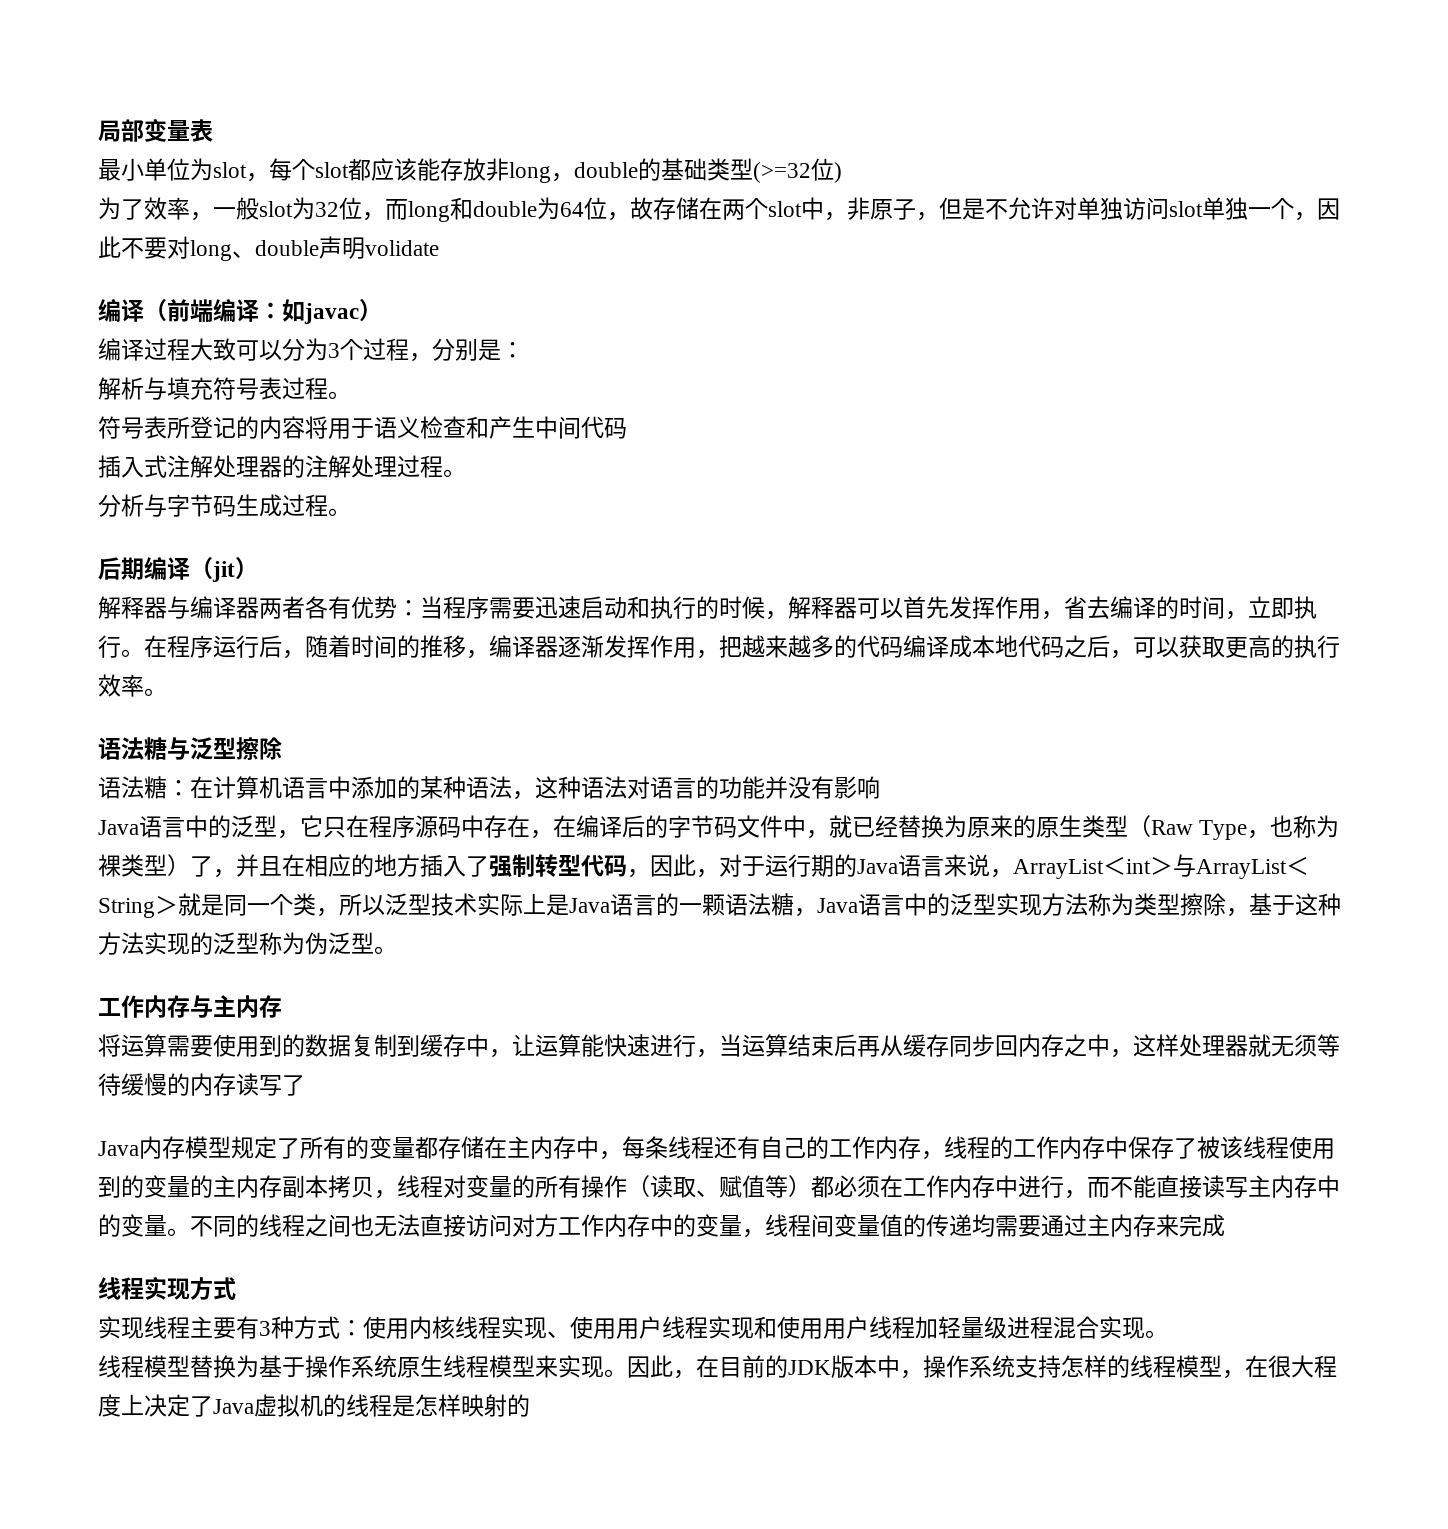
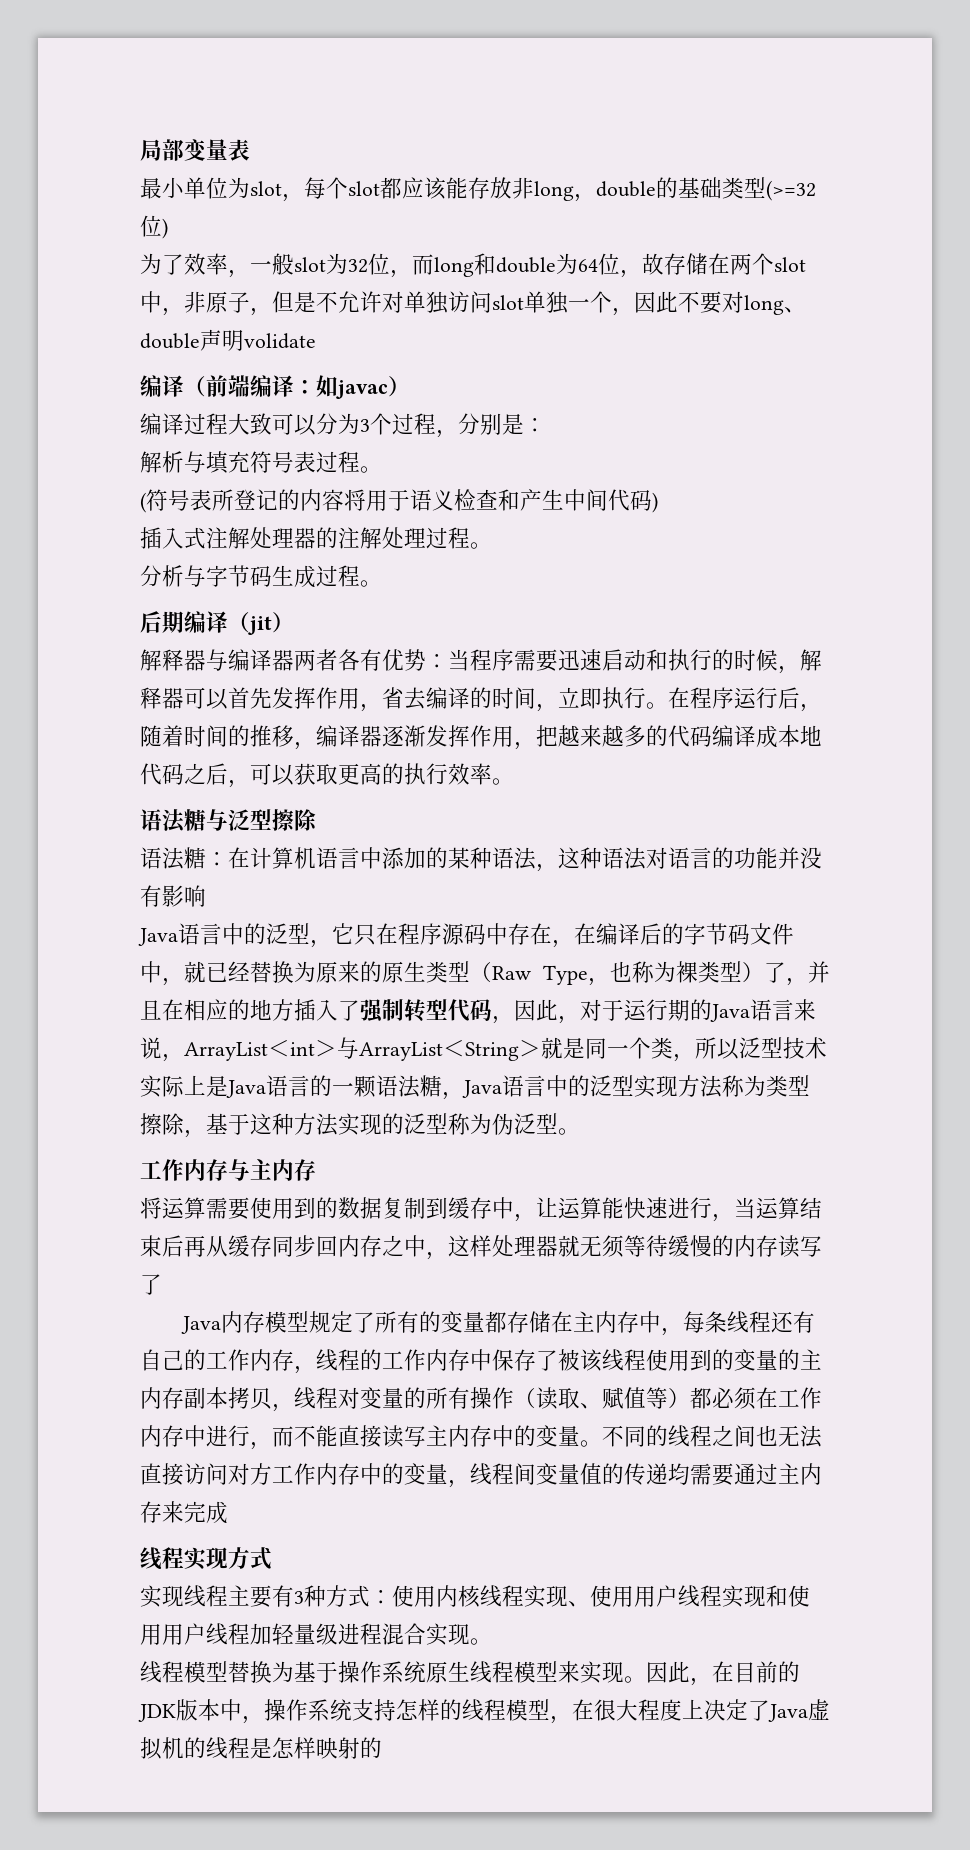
(351, 395) none -> [140,492,146,513] (
(627, 428) none -> [652,492,658,513] )

